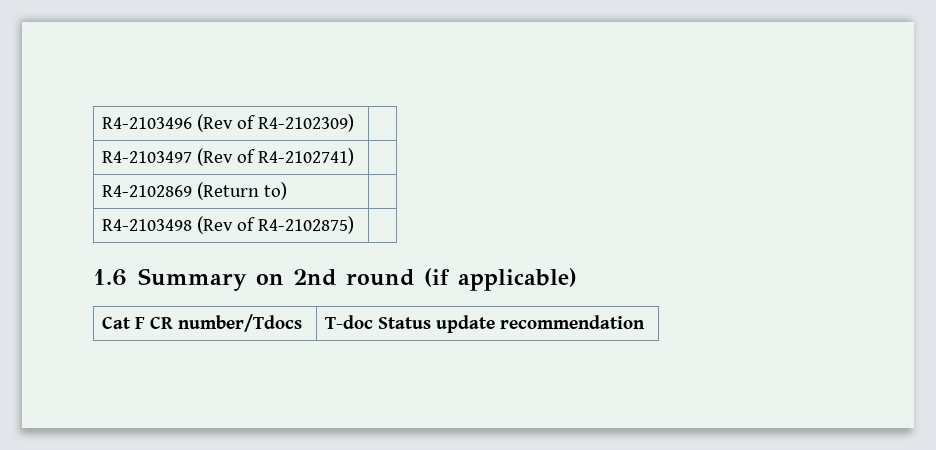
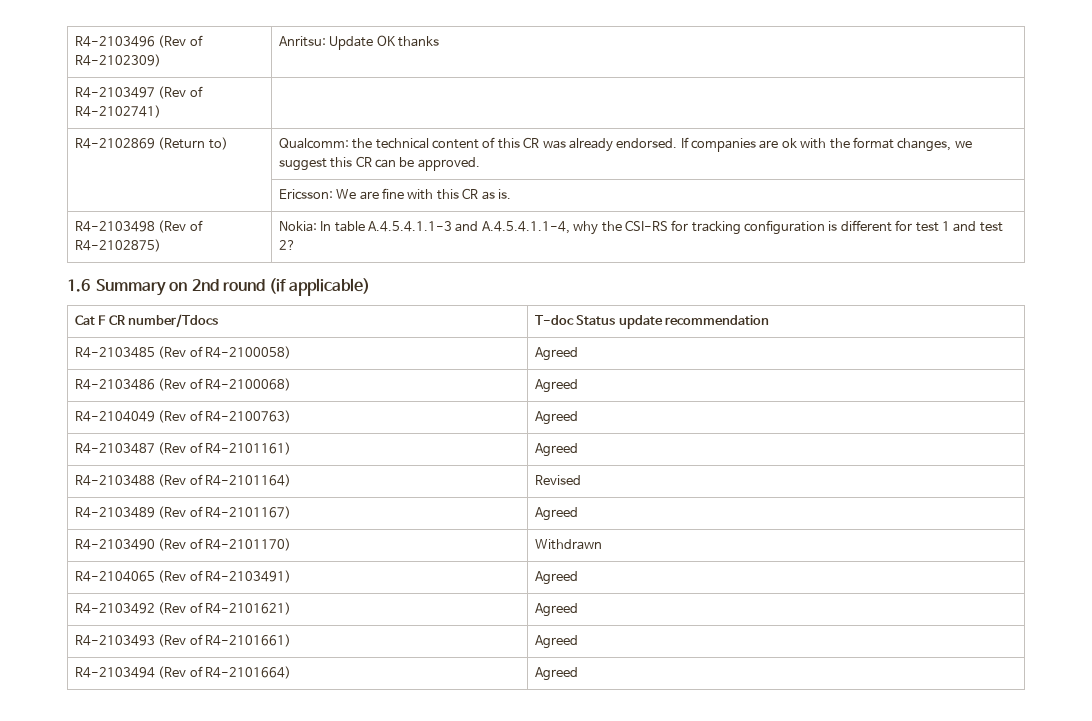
(355, 123) none -> [278,35,440,50] Anritsu: Update OK thanks
[101,216,355,234] // R4-2103498 (Rev of R4-2102875) | -> [278,137,972,152] [278,156,480,171] [278,188,511,200] [74,220,203,233] [74,239,161,252] [278,220,1003,235] [278,240,296,250] Qualcomm: the technical content of this CR was already endorsed. If companies are ok with the format changes, we suggest this CR can be approved. // | Ericsson: We are fine with this CR as is. // R4-2103498 (Rev of R4-2102875) | Nokia: In table A.4.5.4.1.1-3 and A.4.5.4.1.1-4, why the CSI-RS for tracking configuration is different for test 1 and test 2?
(646, 322) none -> [74,346,292,359] [534,347,578,361] [74,378,292,391] [534,379,578,393] [74,410,292,423] [534,411,578,425] [74,442,292,455] [534,443,578,457] [74,474,292,487] [534,475,581,485] [74,506,292,519] [534,507,578,521] [74,538,292,551] [534,539,602,550] [74,570,292,583] [534,571,578,585] [74,602,292,615] [534,603,578,617] [74,634,292,647] [534,635,578,649] [74,666,292,679] [534,667,578,681] // R4-2103485 (Rev of R4-2100058) | Agreed // R4-2103486 (Rev of R4-2100068) | Agreed // R4-2104049 (Rev of R4-2100763) | Agreed // R4-2103487 (Rev of R4-2101161) | Agreed // R4-2103488 (Rev of R4-2101164) | Revised // R4-2103489 (Rev of R4-2101167) | Agreed // R4-2103490 (Rev of R4-2101170) | Withdrawn // R4-2104065 (Rev of R4-2103491) | Agreed // R4-2103492 (Rev of R4-2101621) | Agreed // R4-2103493 (Rev of R4-2101661) | Agreed // R4-2103494 (Rev of R4-2101664) | Agreed

